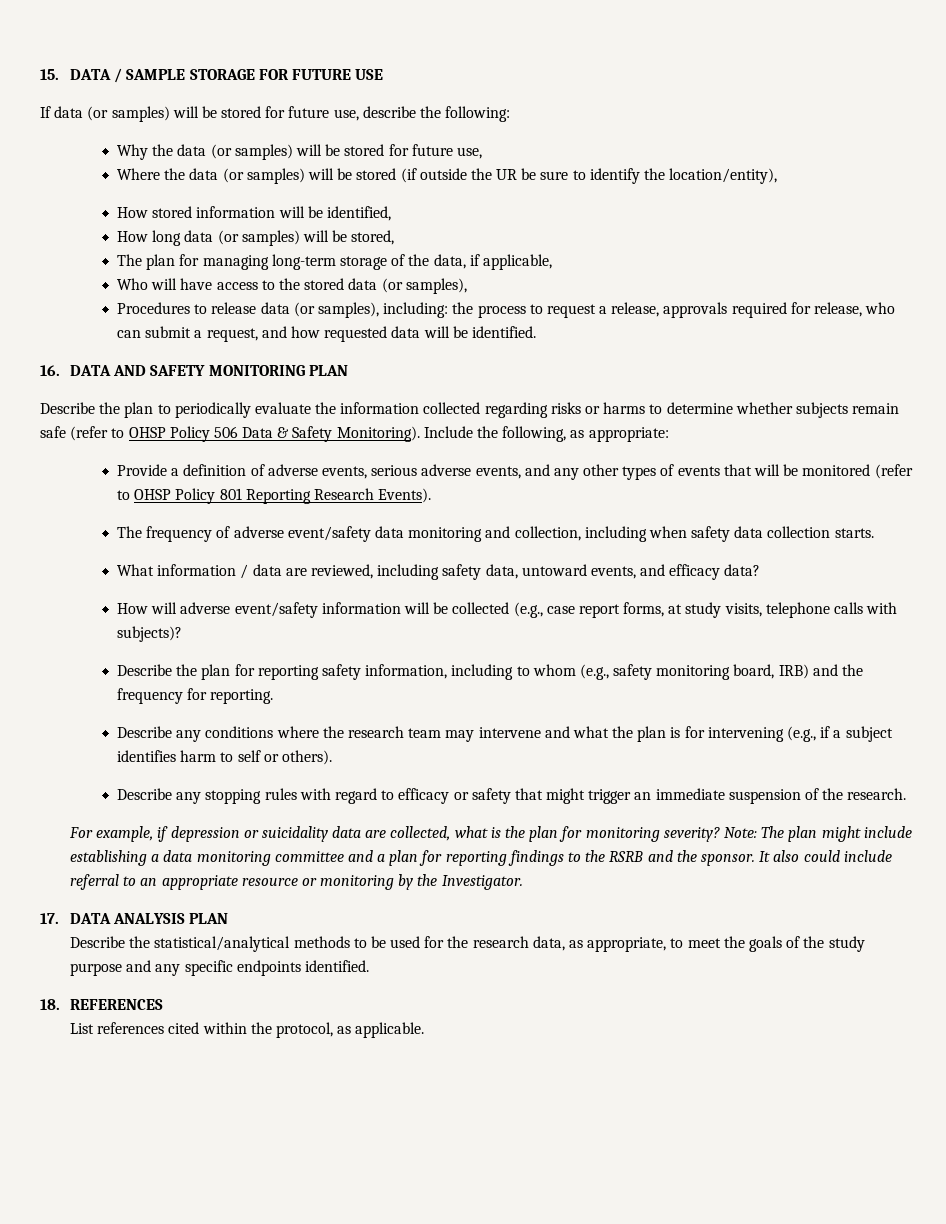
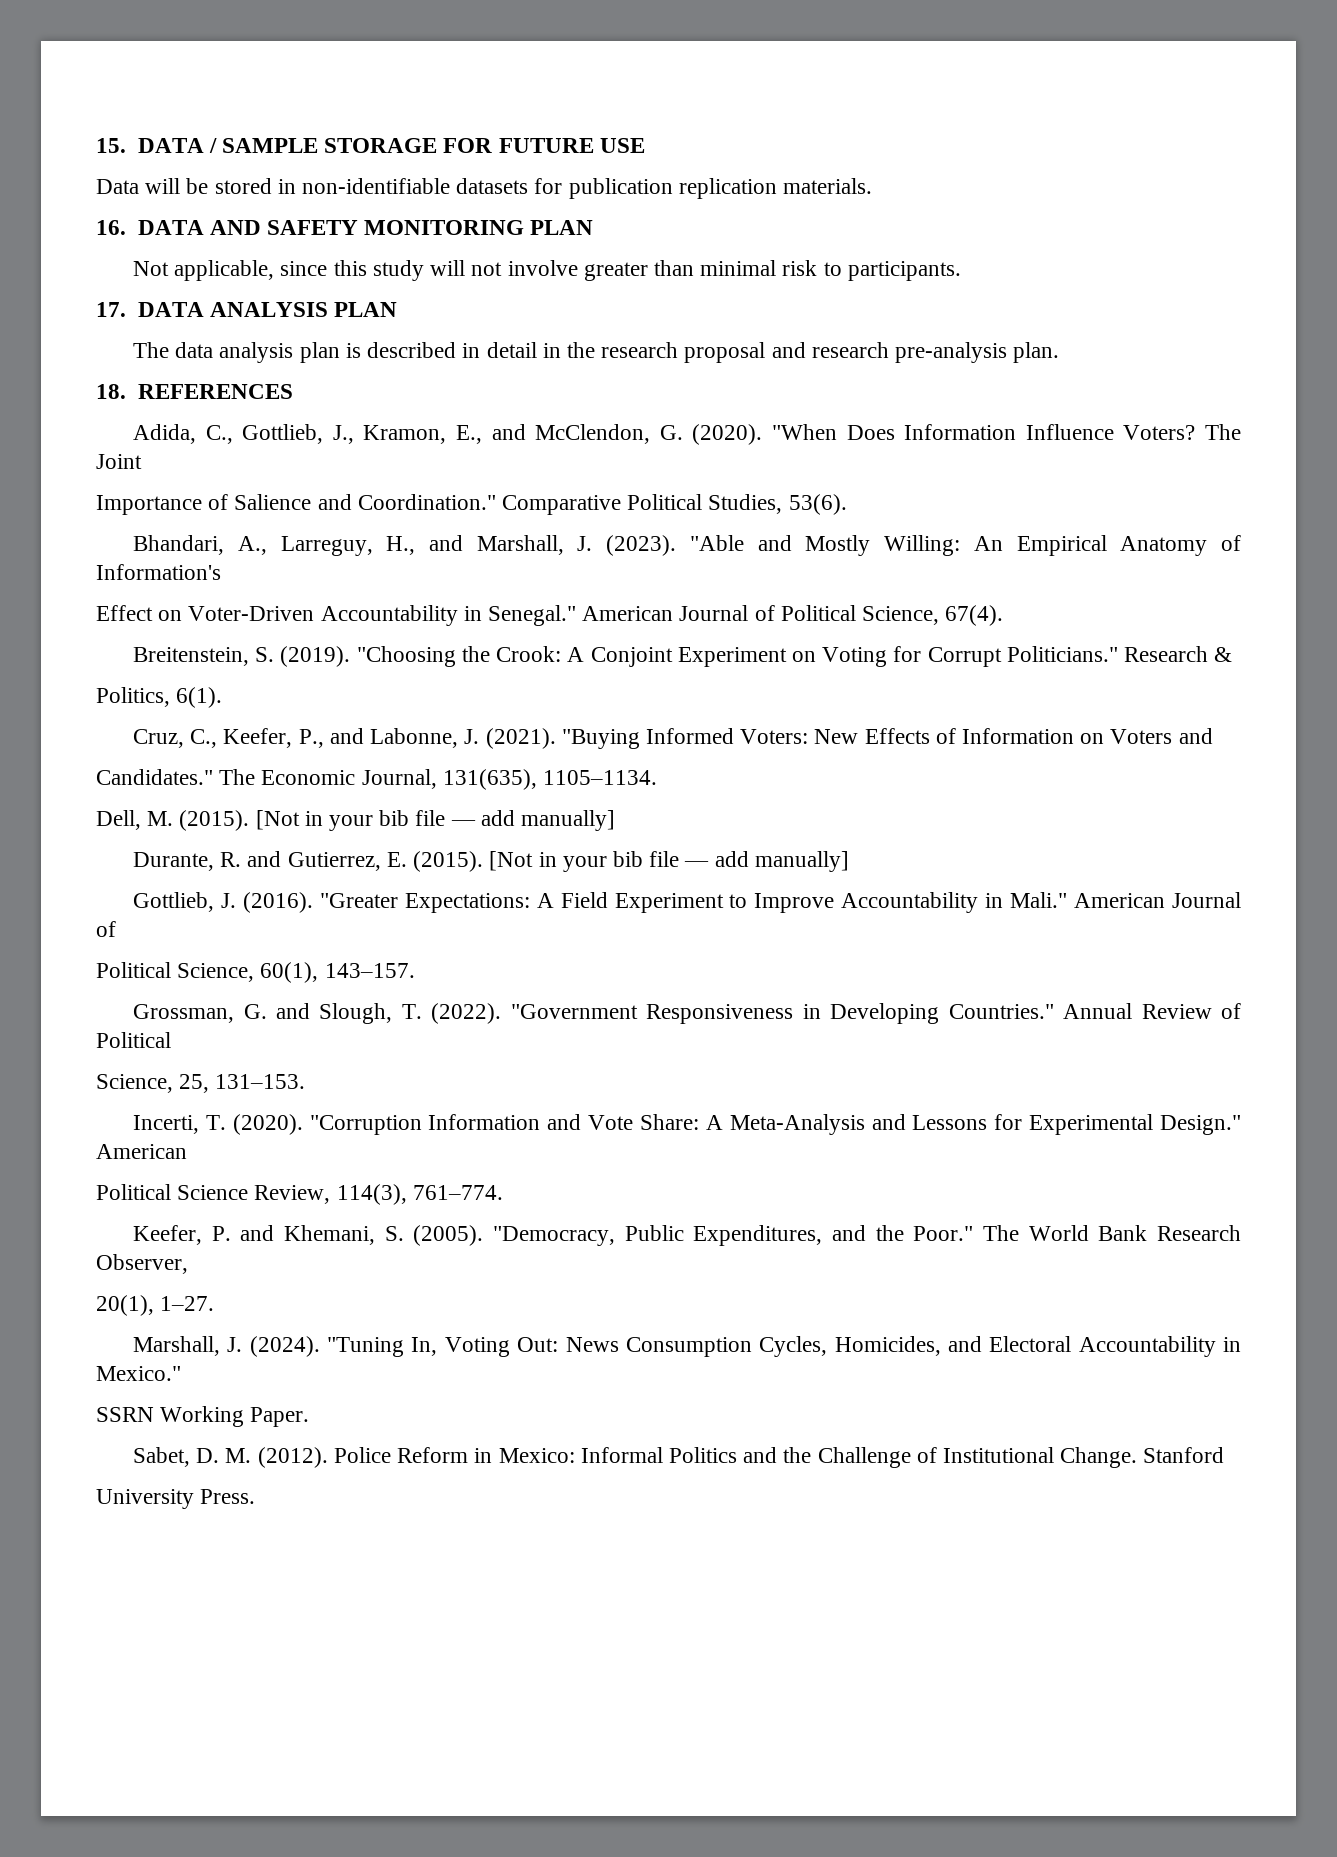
[40,106,511,122] [117,144,482,160] [117,168,778,184] [117,206,391,221] [117,230,395,246] [117,254,552,270] [117,278,467,294] [117,302,896,318] [117,326,536,342] If data (or samples) will be stored for future use, describe the following: // Why the data (or samples) will be stored for future use, // Where the data (or samples) will be stored (if outside the UR be sure to identify the location/entity), // How stored information will be identified, // How long data (or samples) will be stored, // The plan for managing long-term storage of the data, if applicable, // Who will have access to the stored data (or samples), // Procedures to release data (or samples), including: the process to request a release, approvals required for release, who can submit a request, and how requested data will be identified. -> [96,178,873,199] Data will be stored in non-identifiable datasets for publication replication materials.
[40,402,900,418] [40,426,669,442] [117,464,913,480] [117,488,432,504] [117,526,874,542] [117,564,761,580] [117,602,898,618] [117,626,183,642] [117,664,863,680] [117,688,274,704] [117,726,893,742] [117,750,332,765] [117,788,907,804] [68,826,912,842] [69,850,892,866] [69,874,523,890] [40,913,229,924] [69,936,865,952] [69,960,369,976] [40,999,163,1010] [69,1022,425,1038] Describe the plan to periodically evaluate the information collected regarding risks or harms to determine whether subjects remain safe (refer to OHSP Policy 506 Data & Safety Monitoring). Include the following, as appropriate: // Provide a definition of adverse events, serious adverse events, and any other types of events that will be monitored (refer to OHSP Policy 801 Reporting Research Events). // The frequency of adverse event/safety data monitoring and collection, including when safety data collection starts. // What information / data are reviewed, including safety data, untoward events, and efficacy data? // How will adverse event/safety information will be collected (e.g., case report forms, at study visits, telephone calls with subjects)? // Describe the plan for reporting safety information, including to whom (e.g., safety monitoring board, IRB) and the frequency for reporting. // Describe any conditions where the research team may intervene and what the plan is for intervening (e.g., if a subject identifies harm to self or others). // Describe any stopping rules with regard to efficacy or safety that might trigger an immediate suspension of the research. // For example, if depression or suicidality data are collected, what is the plan for monitoring severity? Note: The plan might include establishing a data monitoring committee and a plan for reporting findings to the RSRB and the sponsor. It also could include referral to an appropriate resource or monitoring by the Investigator. // 17. DATA ANALYSIS PLAN // Describe the statistical/analytical methods to be used for the research data, as appropriate, to meet the goals of the study purpose and any specific endpoints identified. // 18. REFERENCES // List references cited within the protocol, as applicable. -> [133,260,961,281] [96,302,397,317] [133,342,1060,363] [96,384,293,399] [133,424,1241,445] [96,454,142,469] [96,494,847,515] [133,535,1241,556] [96,564,221,580] [96,605,1004,626] [133,646,1233,667] [96,687,223,708] [133,728,1213,749] [96,769,658,790] [96,810,616,831] [133,851,849,872] [133,892,1241,913] [96,921,116,937] [96,962,415,983] [133,1003,1241,1024] [96,1032,171,1048] [96,1074,306,1093] [133,1114,1241,1135] [96,1144,187,1159] [96,1184,503,1205] [133,1225,1241,1246] [96,1254,188,1274] [96,1295,215,1316] [133,1336,1241,1357] [96,1366,181,1381] [96,1406,310,1427] [133,1447,1225,1468] [96,1489,256,1509] Not applicable, since this study will not involve greater than minimal risk to participants. // 17. DATA ANALYSIS PLAN // The data analysis plan is described in detail in the research proposal and research pre-analysis plan. // 18. REFERENCES // Adida, C., Gottlieb, J., Kramon, E., and McClendon, G. (2020). "When Does Information Influence Voters? The Joint // Importance of Salience and Coordination." Comparative Political Studies, 53(6). // Bhandari, A., Larreguy, H., and Marshall, J. (2023). "Able and Mostly Willing: An Empirical Anatomy of Information's // Effect on Voter-Driven Accountability in Senegal." American Journal of Political Science, 67(4). // Breitenstein, S. (2019). "Choosing the Crook: A Conjoint Experiment on Voting for Corrupt Politicians." Research & // Politics, 6(1). // Cruz, C., Keefer, P., and Labonne, J. (2021). "Buying Informed Voters: New Effects of Information on Voters and // Candidates." The Economic Journal, 131(635), 1105–1134. // Dell, M. (2015). [Not in your bib file — add manually] // Durante, R. and Gutierrez, E. (2015). [Not in your bib file — add manually] // Gottlieb, J. (2016). "Greater Expectations: A Field Experiment to Improve Accountability in Mali." American Journal of // Political Science, 60(1), 143–157. // Grossman, G. and Slough, T. (2022). "Government Responsiveness in Developing Countries." Annual Review of Political // Science, 25, 131–153. // Incerti, T. (2020). "Corruption Information and Vote Share: A Meta-Analysis and Lessons for Experimental Design." American // Political Science Review, 114(3), 761–774. // Keefer, P. and Khemani, S. (2005). "Democracy, Public Expenditures, and the Poor." The World Bank Research Observer, // 20(1), 1–27. // Marshall, J. (2024). "Tuning In, Voting Out: News Consumption Cycles, Homicides, and Electoral Accountability in Mexico." // SSRN Working Paper. // Sabet, D. M. (2012). Police Reform in Mexico: Informal Politics and the Challenge of Institutional Change. Stanford // University Press.

